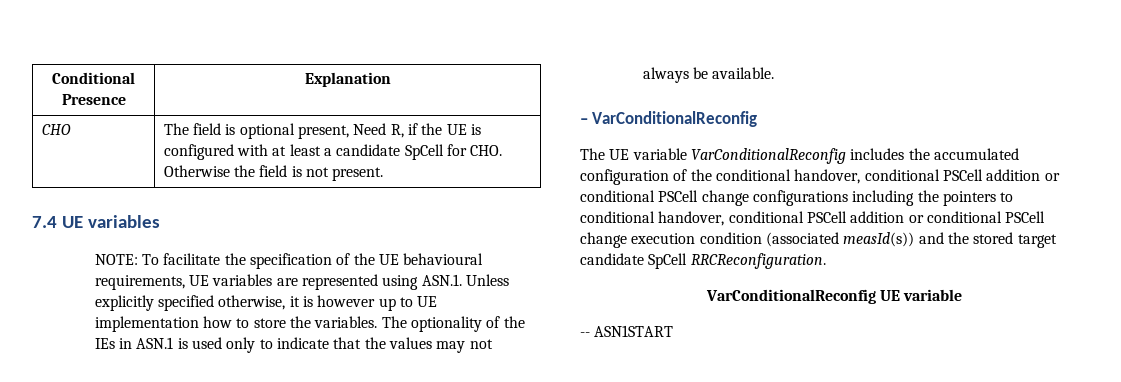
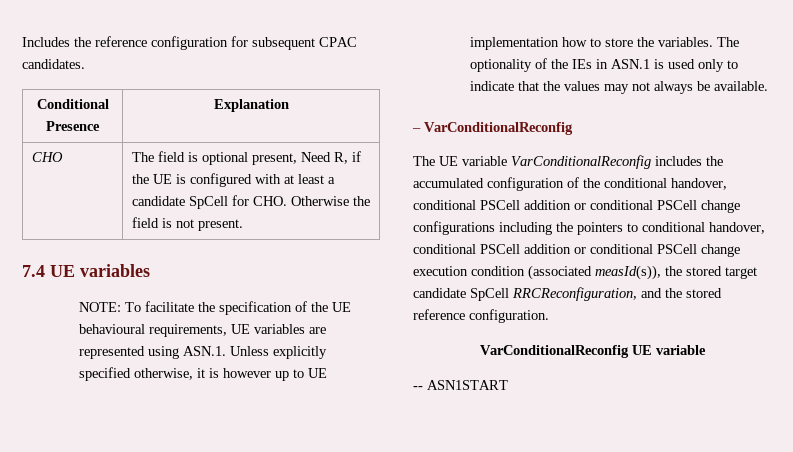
(52, 78) none -> [22,36,357,50] [22,59,85,69] Includes the reference configuration for subsequent CPAC candidates. //
[843,232,944,247] measId(s)) and -> [595,265,661,280] measId(s)),
[690,253,826,269] RRCReconfiguration. -> [512,287,722,301] [413,309,549,323] RRCReconfiguration, and the stored reference configuration.

